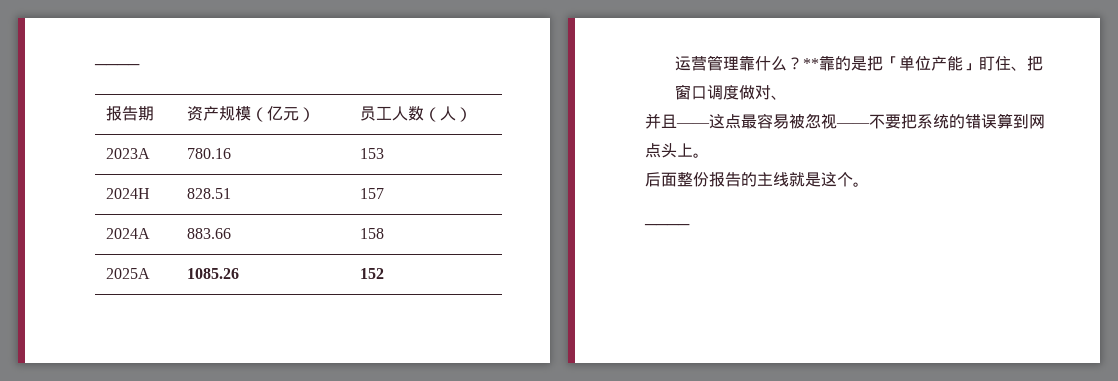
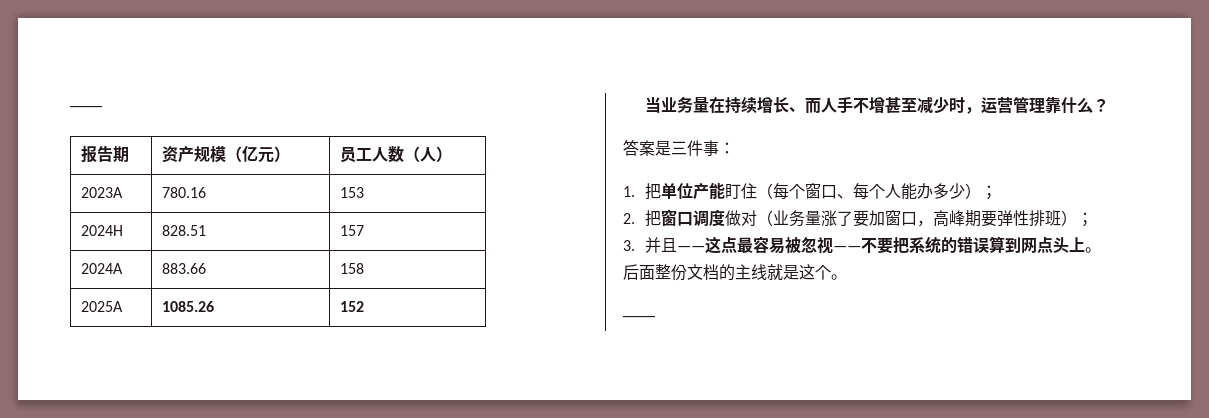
[675,55,1044,71] [675,84,788,100] 运营管理靠什么？**靠的是把「单位产能」盯住、把窗口调度做对、 // -> [645,96,1110,114] [623,140,735,156] [623,182,998,200] [623,209,1094,227] [623,240,635,251] 当业务量在持续增长、而人手不增甚至减少时，运营管理靠什么？ // 答案是三件事： // 1.把单位产能盯住（每个窗口、每个人能办多少）； // 2.把窗口调度做对（业务量涨了要加窗口，高峰期要弹性排班）； // 3.
[709,172,741,187] 报告 -> [687,264,719,280] 文档

